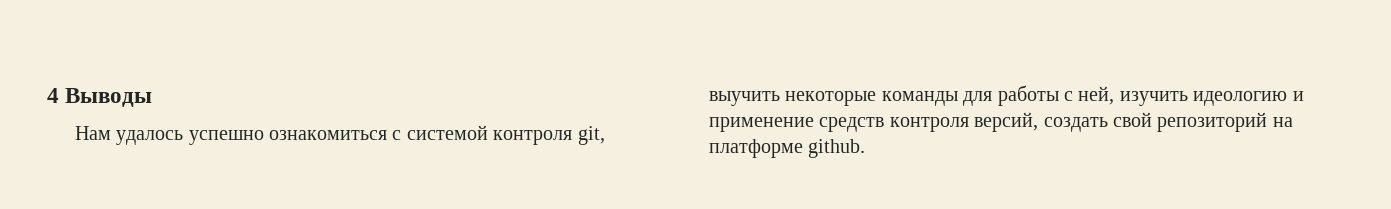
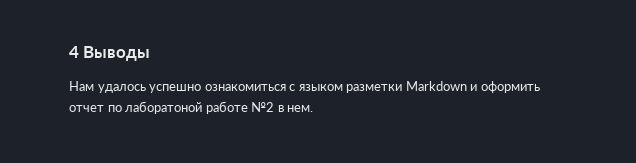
[406,125,605,145] [709,85,1304,106] [709,112,1293,132] [709,139,866,158] системой контроля git, выучить некоторые команды для работы с ней, изучить идеологию и применение средств контроля версий, создать свой репозиторий на платформе github. -> [298,81,540,93] [69,101,314,114] языком разметки Markdown и оформить отчет по лаборатоной работе №2 в нем.

